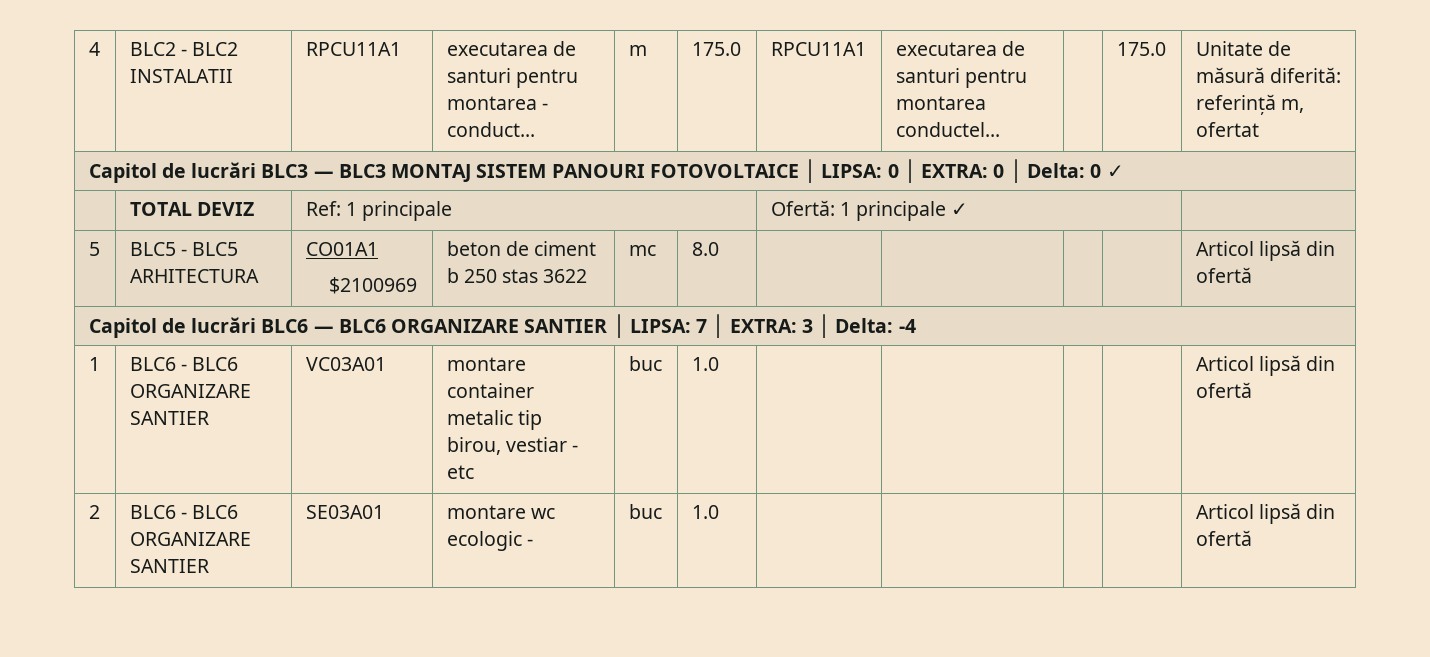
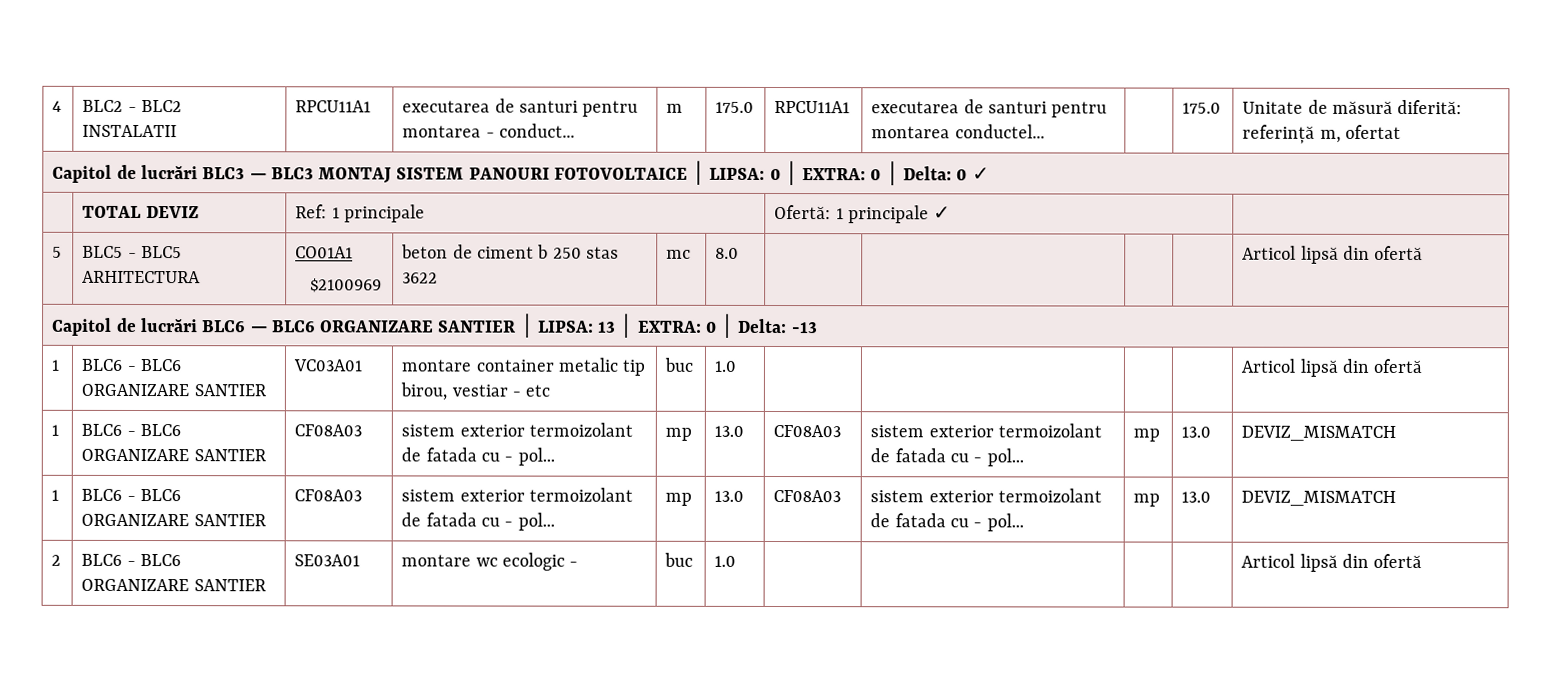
[696,314,916,338] 7 │ EXTRA: 3 │ Delta: -4 -> [598,313,818,338] 13 │ EXTRA: 0 │ Delta: -13
(1252, 390) none -> [51,424,60,436] [81,423,182,437] [81,448,267,462] [294,424,363,437] [401,422,634,437] [401,447,555,466] [665,427,693,441] [714,425,745,437] [773,424,842,438] [870,423,1103,438] [870,448,1024,467] [1133,428,1161,442] [1181,426,1212,438] [1241,425,1397,441] [51,489,60,501] [81,488,182,502] [81,513,267,527] [294,489,363,502] [401,487,634,502] [401,512,555,531] [665,492,693,506] [714,490,745,502] [773,489,842,503] [870,488,1103,503] [870,513,1024,532] [1133,493,1161,507] [1181,491,1212,503] [1241,490,1397,506] // 1 | BLC6 - BLC6 ORGANIZARE SANTIER | CF08A03 | sistem exterior termoizolant de fatada cu - pol... | mp | 13.0 | CF08A03 | sistem exterior termoizolant de fatada cu - pol... | mp | 13.0 | DEVIZ_MISMATCH // 1 | BLC6 - BLC6 ORGANIZARE SANTIER | CF08A03 | sistem exterior termoizolant de fatada cu - pol... | mp | 13.0 | CF08A03 | sistem exterior termoizolant de fatada cu - pol... | mp | 13.0 | DEVIZ_MISMATCH

